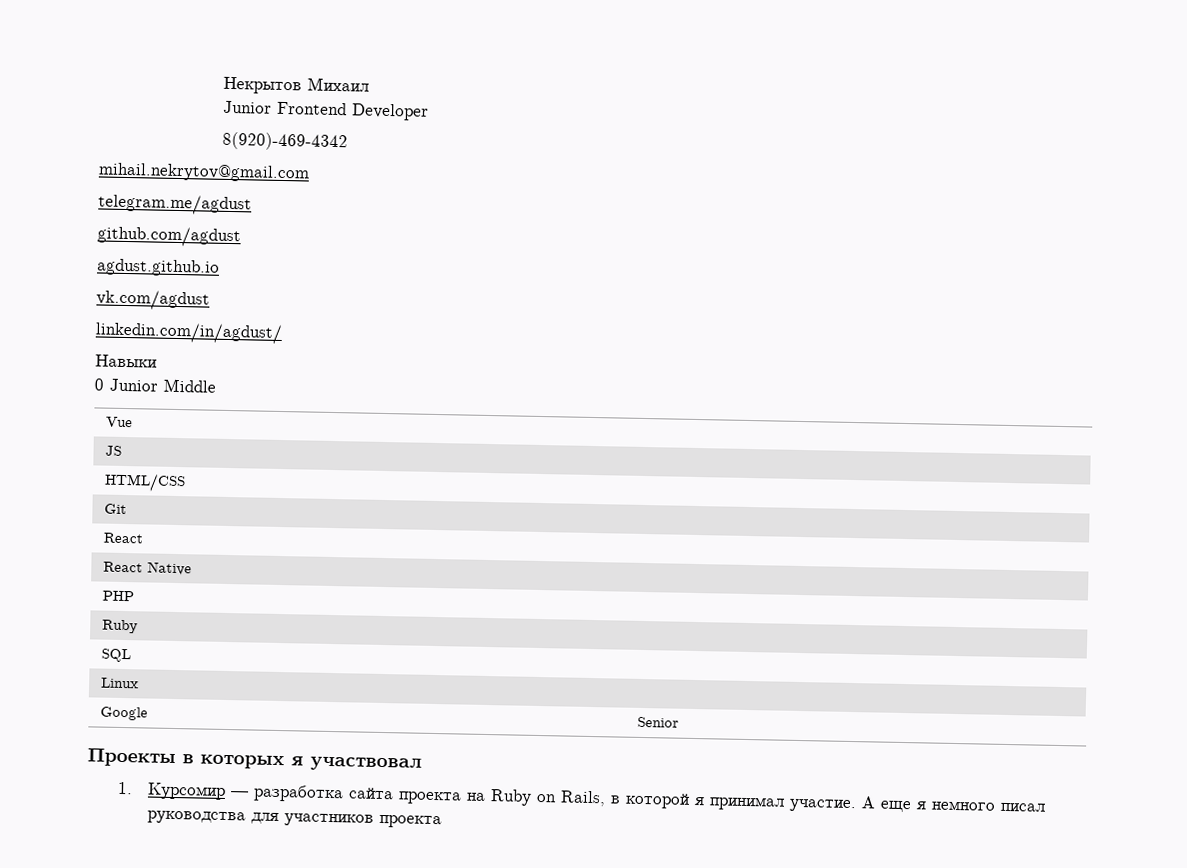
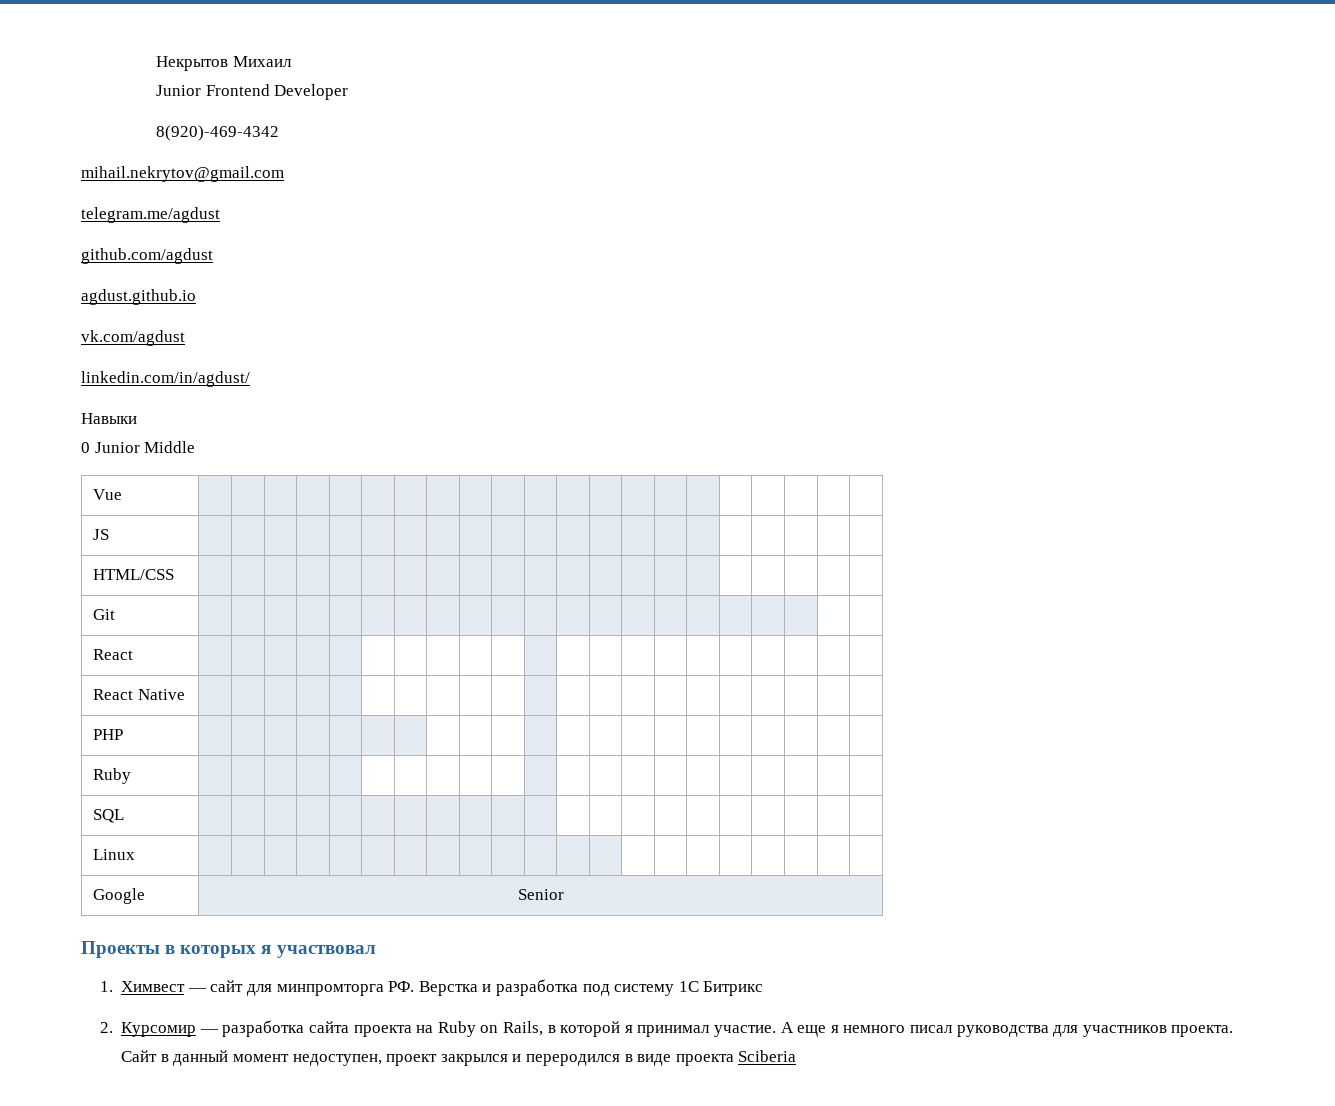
(133, 788) none -> [121,979,764,996] [99,1022,113,1033] Химвест — сайт для минпромторга РФ. Верстка и разработка под систему 1С Битрикс // 2.
[379,814,443,829] проекта -> [1171,1025,1234,1037] [121,1050,797,1066] проекта. Сайт в данный момент недоступен, проект закрылся и переродился в виде проекта Sciberia

